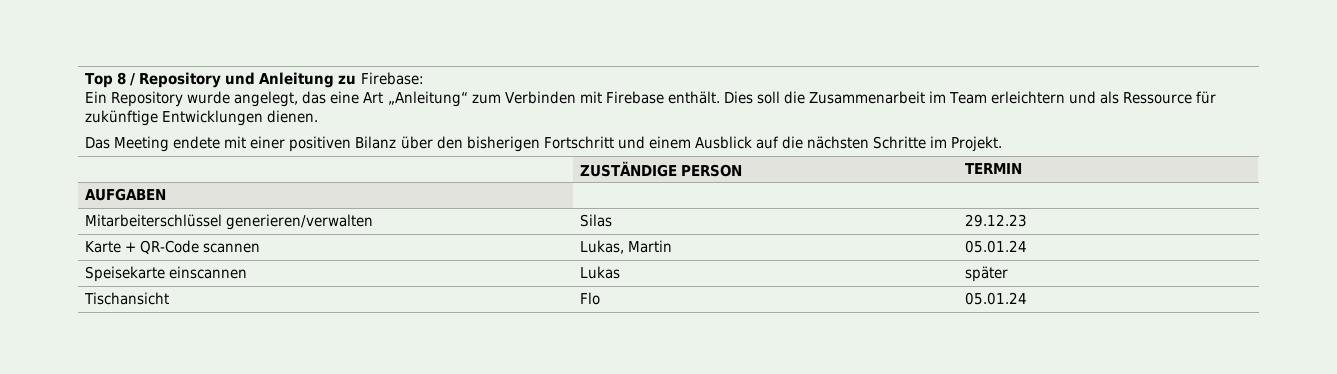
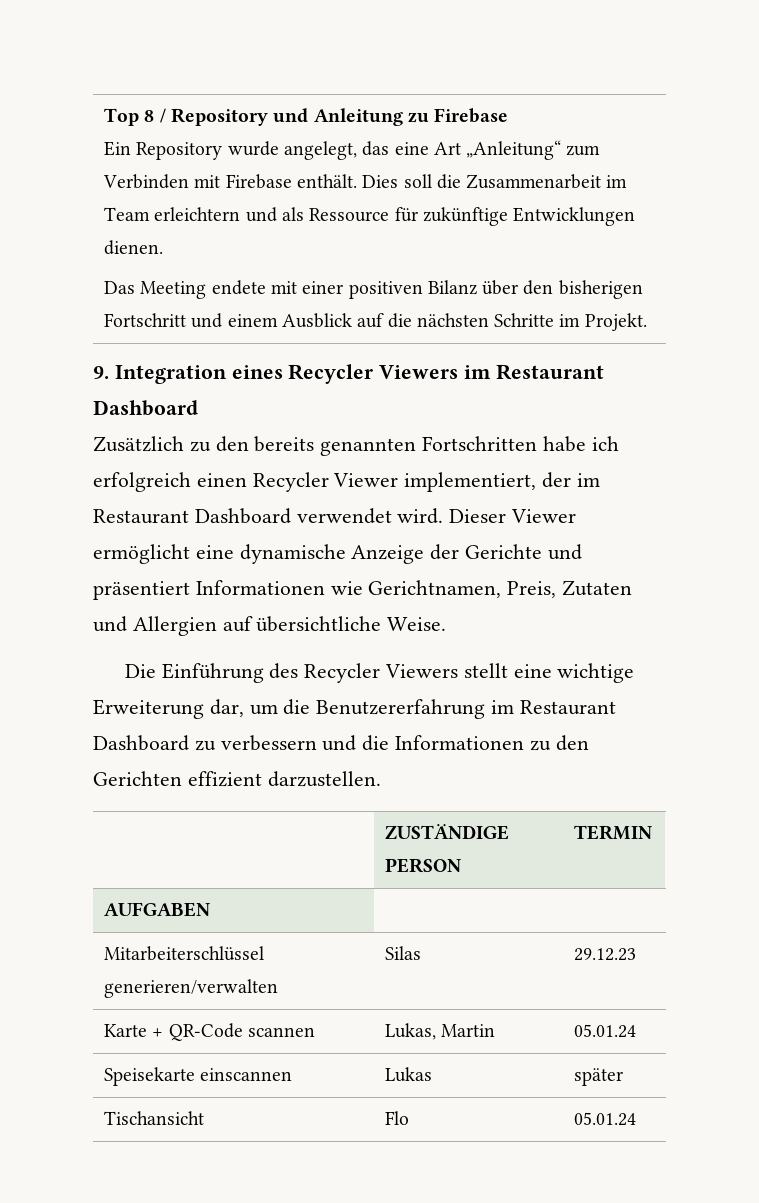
[360,72,424,85] Firebase: -> [434,108,509,123] Firebase
(1003, 144) none -> [93,364,604,384] [93,400,198,416] [93,436,619,456] [93,472,600,492] [93,508,577,524] [93,544,582,564] [93,580,633,600] [93,616,447,636] [124,663,635,683] [93,699,616,719] [93,735,589,751] [93,771,381,787] // 9. Integration eines Recycler Viewers im Restaurant Dashboard // Zusätzlich zu den bereits genannten Fortschritten habe ich erfolgreich einen Recycler Viewer implementiert, der im Restaurant Dashboard verwendet wird. Dieser Viewer ermöglicht eine dynamische Anzeige der Gerichte und präsentiert Informationen wie Gerichtnamen, Preis, Zutaten und Allergien auf übersichtliche Weise. // Die Einführung des Recycler Viewers stellt eine wichtige Erweiterung dar, um die Benutzererfahrung im Restaurant Dashboard zu verbessern und die Informationen zu den Gerichten effizient darzustellen.

